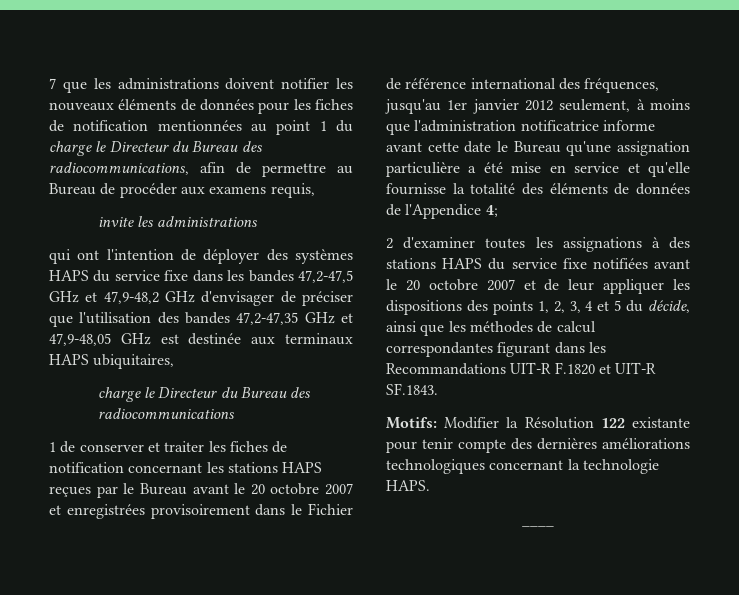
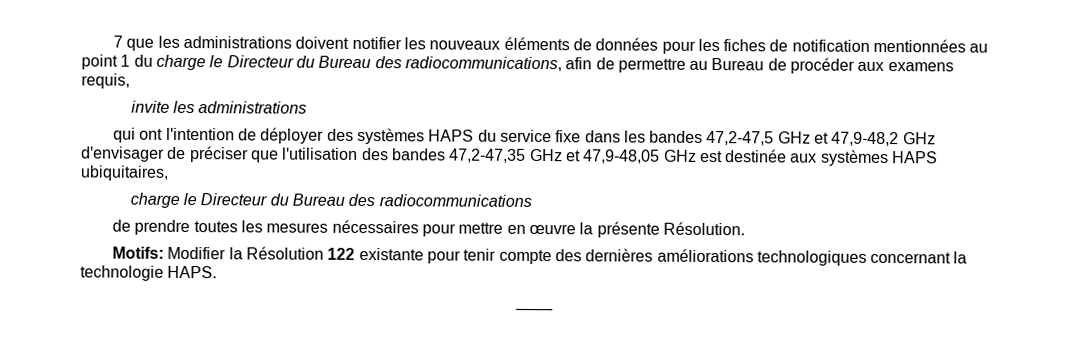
[284,333,353,345] terminaux -> [820,149,889,167] systèmes
[49,441,288,453] [49,462,323,473] [49,483,353,498] [49,503,354,519] [386,78,660,93] [385,99,690,114] [386,120,655,135] [386,141,690,156] [386,162,690,177] [386,183,690,195] [386,204,498,219] [386,237,690,252] [386,258,690,270] [386,279,690,294] [386,300,690,315] [386,321,596,336] [386,342,606,357] [386,362,657,375] [386,383,438,395] 1 de conserver et traiter les fiches de notification concernant les stations HAPS reçues par le Bureau avant le 20 octobre 2007 et enregistrées provisoirement dans le Fichier de référence international des fréquences, jusqu'au 1er janvier 2012 seulement, à moins que l'administration notificatrice informe avant cette date le Bureau qu'une assignation particulière a été mise en service et qu'elle fournisse la totalité des éléments de données de l'Appendice 4; // 2 d'examiner toutes les assignations à des stations HAPS du service fixe notifiées avant le 20 octobre 2007 et de leur appliquer les dispositions des points 1, 2, 3, 4 et 5 du décide, ainsi que les méthodes de calcul correspondantes figurant dans les Recommandations UIT-R F.1820 et UIT-R SF.1843. -> [111,219,745,238] de prendre toutes les mesures nécessaires pour mettre en œuvre la présente Résolution.

